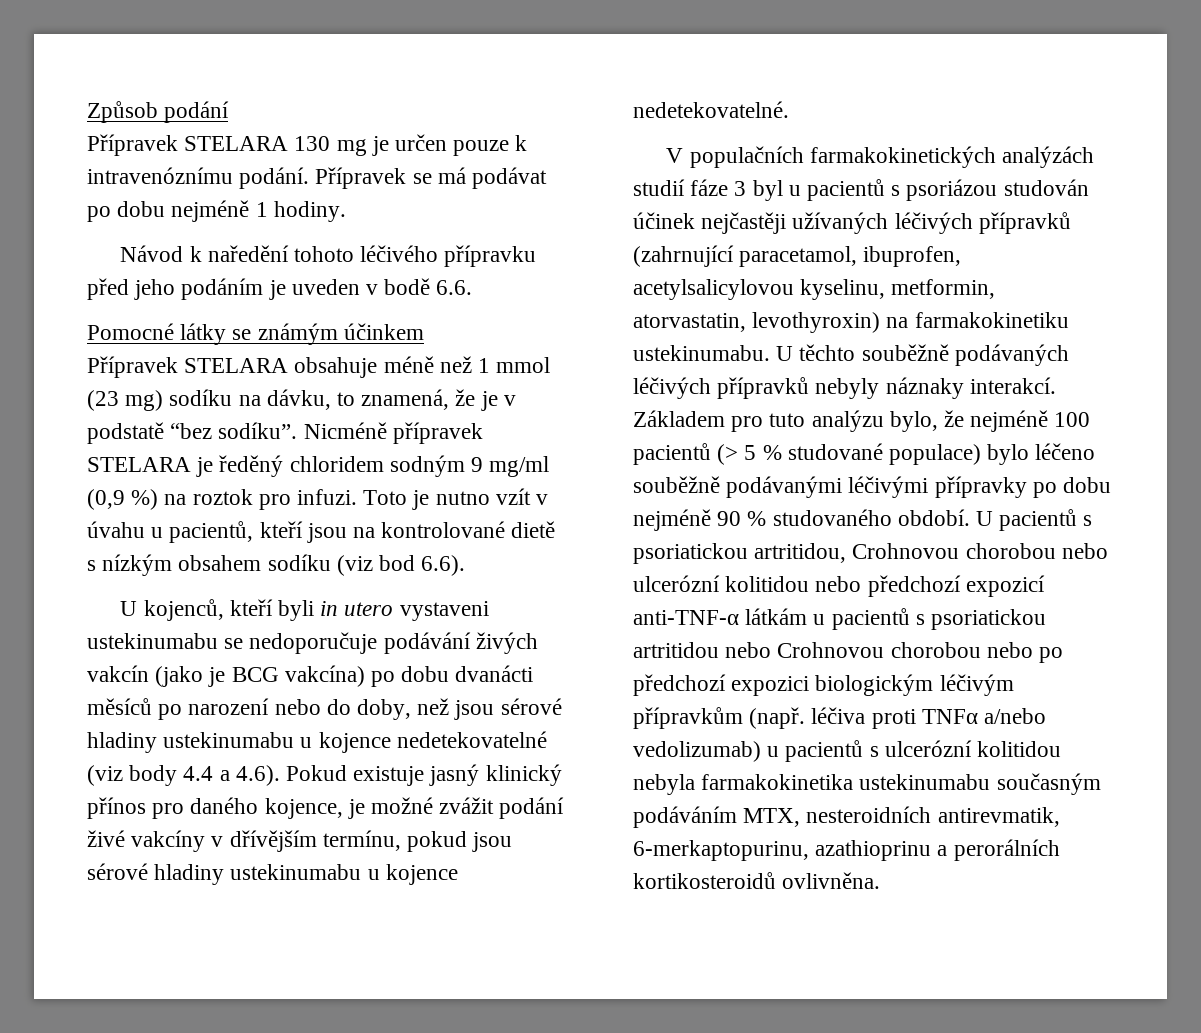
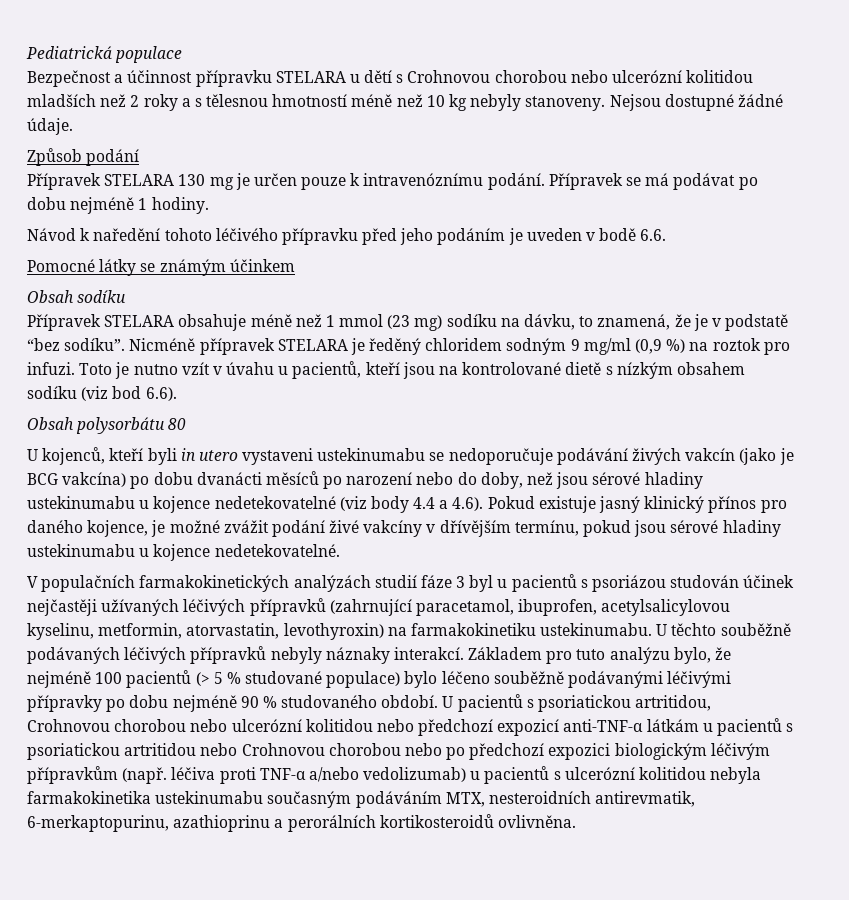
(87, 112) none -> [26,46,183,63] [27,70,754,87] [27,94,783,111] [27,118,73,135] Pediatrická populace // Bezpečnost a účinnost přípravku STELARA u dětí s Crohnovou chorobou nebo ulcerózní kolitidou mladších než 2 roky a s tělesnou hmotností méně než 10 kg nebyly stanoveny. Nejsou dostupné žádné údaje. //
(424, 331) none -> [27,290,127,303] // Obsah sodíku
(466, 565) none -> [27,417,187,434] // Obsah polysorbátu 80
[921,709,978,724] TNFα -> [259,768,306,780] TNF-α

